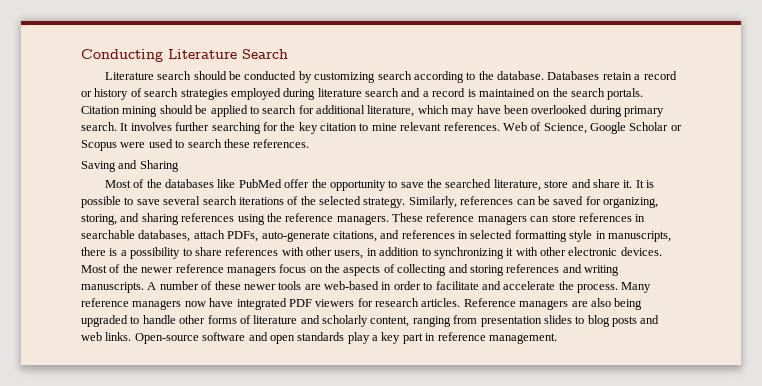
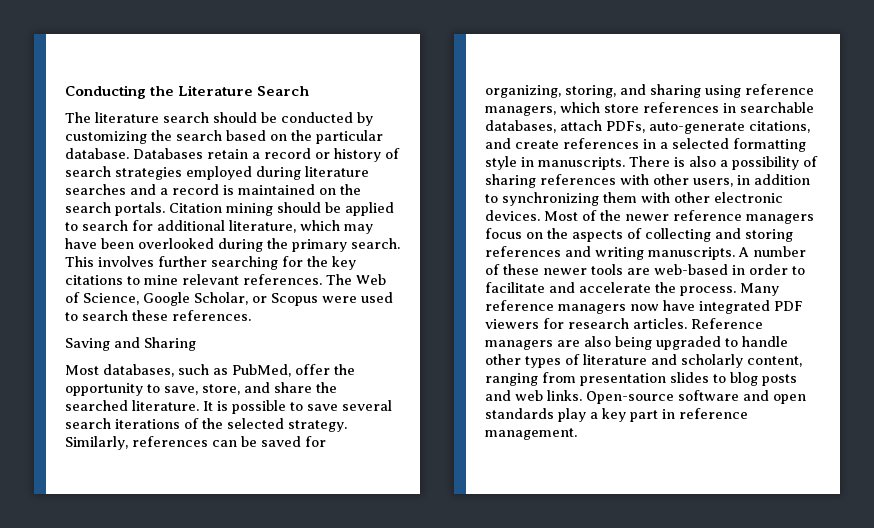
(163, 55) none -> [150,86,175,96] the
[104,72,154,80] Literature -> [65,112,159,123] The literature
[377,71,494,83] search according to the -> [151,130,383,144] the search based on the particular
[365,88,399,97] search -> [65,184,126,195] searches
(622, 111) none -> [267,238,288,249] the
[120,123,129,131] It -> [65,256,94,267] This
[320,123,357,131] citation -> [65,275,123,285] citations
(500, 126) none -> [326,274,352,285] The
[629,122,669,131] Scholar -> [194,292,248,305] Scholar,
[133,179,633,191] of the databases like PubMed offer the opportunity to save the searched literature, store and share it. -> [103,364,355,377] [65,382,337,396] [65,400,199,411] databases, such as PubMed, offer the opportunity to save, store, and share the searched literature.
[181,213,550,225] references using the reference managers. These reference managers can -> [705,84,814,98] [485,102,600,116] using reference managers, which
[401,230,468,239] references in -> [515,138,668,149] create references in a
[607,231,671,242] [81,247,222,259] manuscripts, there is a possibility to share -> [538,156,818,170] [485,174,536,188] manuscripts. There is also a possibility of sharing
[506,248,514,256] it -> [603,192,637,203] them
[207,315,237,324] forms -> [525,356,561,368] types

